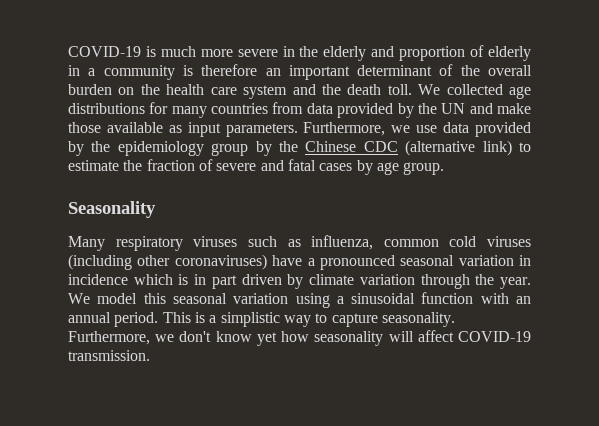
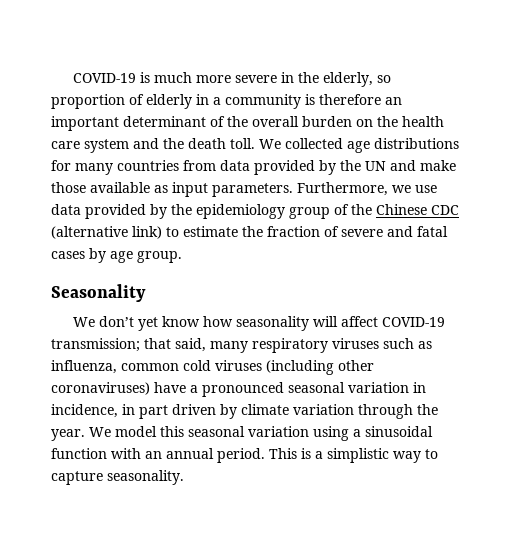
[323,46,395,61] elderly and -> [322,72,391,87] elderly, so
[255,141,272,156] by -> [334,204,349,215] of
[68,236,105,251] Many -> [72,316,445,331] [51,338,248,353] We don’t yet know how seasonality will affect COVID-19 transmission; that said, many
[68,274,189,285] incidence which is -> [51,404,118,418] incidence,
[68,330,531,346] [68,350,150,361] Furthermore, we don't know yet how seasonality will affect COVID-19 transmission. -> (184, 477) none

